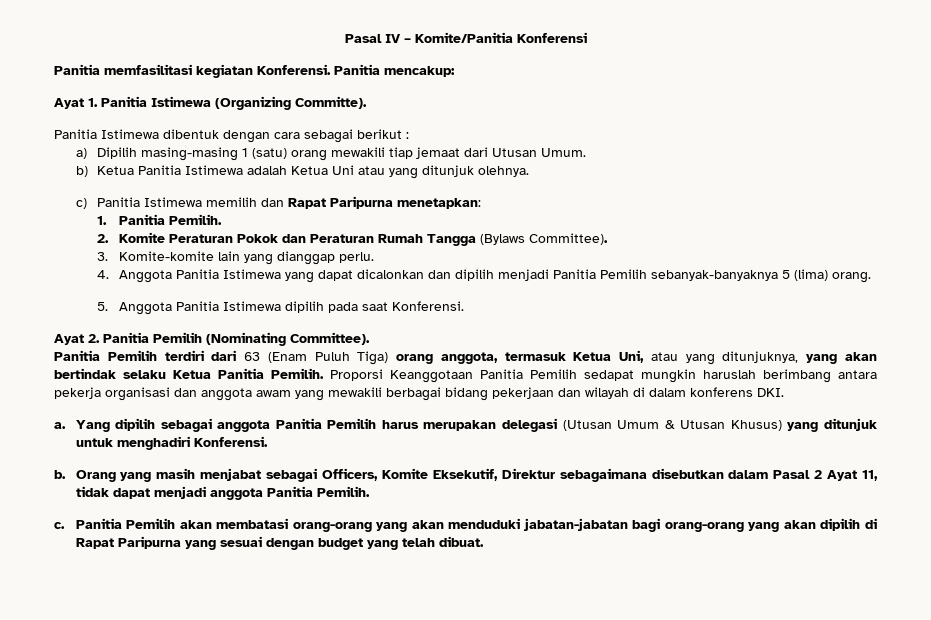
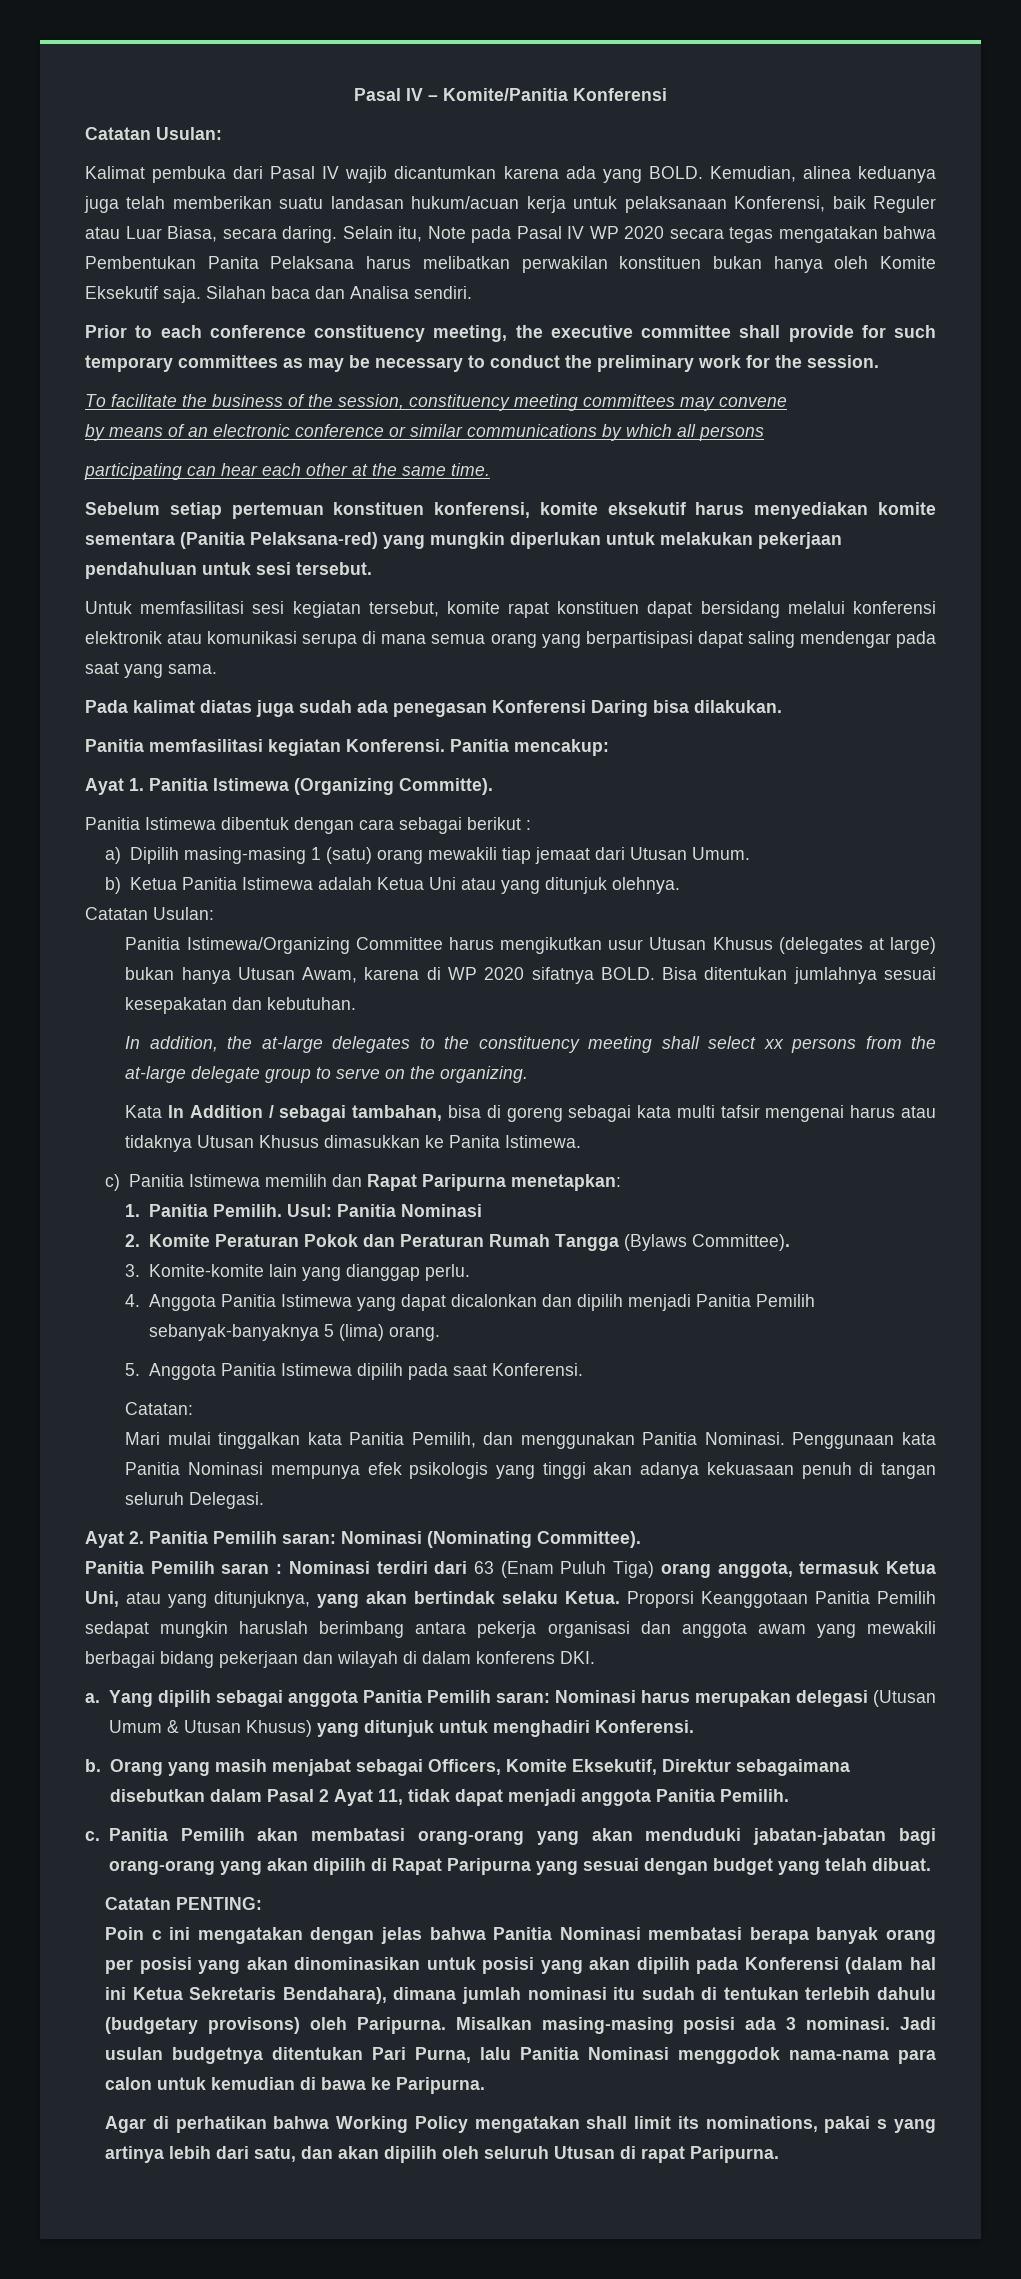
(587, 37) none -> [85,127,222,140] [85,166,937,183] [84,196,937,213] [85,226,936,243] [85,256,937,273] [85,286,472,303] [85,325,936,342] [85,355,879,372] [85,394,787,411] [85,424,764,441] [84,463,490,480] [85,502,937,519] [85,532,842,549] [85,562,372,579] [85,601,936,618] [85,631,937,648] [85,662,217,678] [85,700,782,717] // Catatan Usulan: // Kalimat pembuka dari Pasal IV wajib dicantumkan karena ada yang BOLD. Kemudian, alinea keduanya juga telah memberikan suatu landasan hukum/acuan kerja untuk pelaksanaan Konferensi, baik Reguler atau Luar Biasa, secara daring. Selain itu, Note pada Pasal IV WP 2020 secara tegas mengatakan bahwa Pembentukan Panita Pelaksana harus melibatkan perwakilan konstituen bukan hanya oleh Komite Eksekutif saja. Silahan baca dan Analisa sendiri. // Prior to each conference constituency meeting, the executive committee shall provide for such temporary committees as may be necessary to conduct the preliminary work for the session. // To facilitate the business of the session, constituency meeting committees may convene // by means of an electronic conference or similar communications by which all persons // participating can hear each other at the same time. // Sebelum setiap pertemuan konstituen konferensi, komite eksekutif harus menyediakan komite sementara (Panitia Pelaksana-red) yang mungkin diperlukan untuk melakukan pekerjaan pendahuluan untuk sesi tersebut. // Untuk memfasilitasi sesi kegiatan tersebut, komite rapat konstituen dapat bersidang melalui konferensi elektronik atau komunikasi serupa di mana semua orang yang berpartisipasi dapat saling mendengar pada saat yang sama. // Pada kalimat diatas juga sudah ada penegasan Konferensi Daring bisa dilakukan.
(530, 171) none -> [85,907,214,920] [125,937,936,954] [125,967,937,984] [125,997,357,1014] [125,1036,937,1053] [125,1066,529,1083] [125,1105,937,1122] [125,1135,582,1152] // Catatan Usulan: // Panitia Istimewa/Organizing Committee harus mengikutkan usur Utusan Khusus (delegates at large) bukan hanya Utusan Awam, karena di WP 2020 sifatnya BOLD. Bisa ditentukan jumlahnya sesuai kesepakatan dan kebutuhan. // In addition, the at-large delegates to the constituency meeting shall select xx persons from the at-large delegate group to serve on the organizing. // Kata In Addition / sebagai tambahan, bisa di goreng sebagai kata multi tafsir mengenai harus atau tidaknya Utusan Khusus dimasukkan ke Panita Istimewa.
(222, 219) none -> [287,1204,483,1217] Usul: Panitia Nominasi
(464, 306) none -> [125,1402,194,1415] [125,1432,937,1449] [125,1462,936,1479] [125,1492,265,1509] // Catatan: // Mari mulai tinggalkan kata Panitia Pemilih, dan menggunakan Panitia Nominasi. Penggunaan kata Panitia Nominasi mempunya efek psikologis yang tinggi akan adanya kekuasaan penuh di tangan seluruh Delegasi.
(202, 337) none -> [282,1531,422,1544] saran: Nominasi
(157, 355) none -> [221,1561,370,1574] saran : Nominasi
[173,368,324,379] Ketua Panitia Pemilih. -> [565,1591,620,1604] Ketua.
(377, 423) none -> [495,1690,636,1703] saran: Nominasi
(484, 541) none -> [105,1897,263,1910] [105,1927,936,1944] [105,1957,936,1974] [105,1987,936,2004] [105,2017,937,2034] [105,2047,936,2064] [105,2077,486,2094] [105,2116,937,2133] [105,2146,780,2163] // Catatan PENTING: // Poin c ini mengatakan dengan jelas bahwa Panitia Nominasi membatasi berapa banyak orang per posisi yang akan dinominasikan untuk posisi yang akan dipilih pada Konferensi (dalam hal ini Ketua Sekretaris Bendahara), dimana jumlah nominasi itu sudah di tentukan terlebih dahulu (budgetary provisons) oleh Paripurna. Misalkan masing-masing posisi ada 3 nominasi. Jadi usulan budgetnya ditentukan Pari Purna, lalu Panitia Nominasi menggodok nama-nama para calon untuk kemudian di bawa ke Paripurna. // Agar di perhatikan bahwa Working Policy mengatakan shall limit its nominations, pakai s yang artinya lebih dari satu, dan akan dipilih oleh seluruh Utusan di rapat Paripurna.

